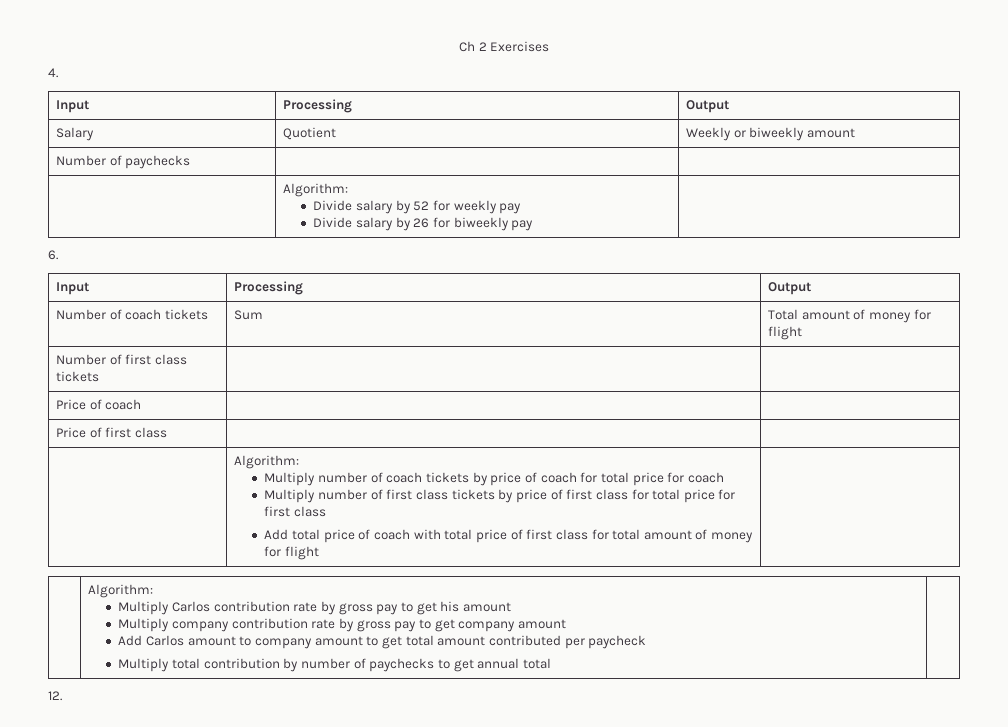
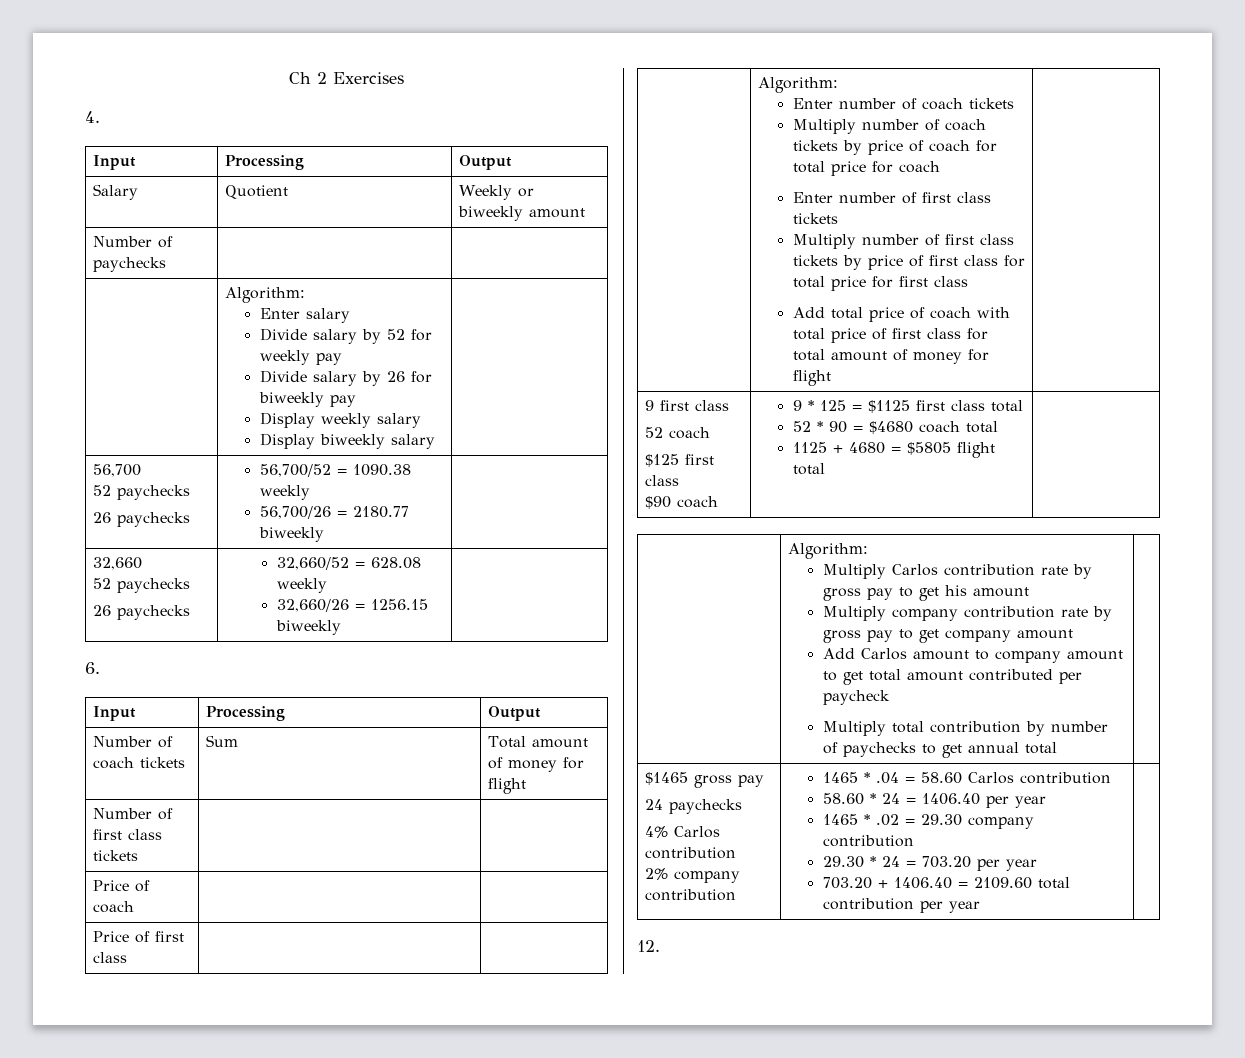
(348, 190) none -> [259,308,350,323] // Enter salary
(534, 225) none -> [259,412,421,428] [259,433,435,449] [93,464,142,477] [93,485,191,500] [93,512,191,527] [259,464,411,477] [259,485,310,500] [259,506,409,519] [258,527,324,542] [93,557,143,570] [93,578,191,593] [93,605,191,620] [276,557,421,570] [276,578,327,593] [276,599,428,612] [275,620,341,635] // Display weekly salary // Display biweekly salary | // 56,700 // 52 paychecks // 26 paychecks | 56,700/52 = 1090.38 weekly // 56,700/26 = 2180.77 biweekly | // 32,660 // 52 paychecks // 26 paychecks | 32,660/52 = 628.08 weekly // 32,660/26 = 1256.15 biweekly
(299, 462) none -> [792,98,1014,110] // Enter number of coach tickets
(724, 477) none -> [792,192,991,204] [792,213,838,224] // Enter number of first class tickets
(320, 553) none -> [645,400,730,411] [645,427,711,439] [645,454,715,467] [645,475,680,486] [645,496,719,509] [792,400,1023,413] [792,421,998,434] [792,442,995,458] [792,463,825,475] // 9 first class // 52 coach // $125 first class // $90 coach | 9 * 125 = $1125 first class total // 52 * 90 = $4680 coach total // 1125 + 4680 = $5805 flight total |
(551, 663) none -> [645,772,765,788] [645,799,743,814] [645,826,721,838] [645,847,737,859] [645,868,741,883] [645,889,737,901] [822,772,1111,784] [822,793,1046,808] [822,814,1034,829] [822,835,914,847] [822,856,1037,871] [822,877,1070,889] [822,898,980,913] // $1465 gross pay // 24 paychecks // 4% Carlos contribution // 2% company contribution | 1465 * .04 = 58.60 Carlos contribution // 58.60 * 24 = 1406.40 per year // 1465 * .02 = 29.30 company contribution // 29.30 * 24 = 703.20 per year // 703.20 + 1406.40 = 2109.60 total contribution per year |

